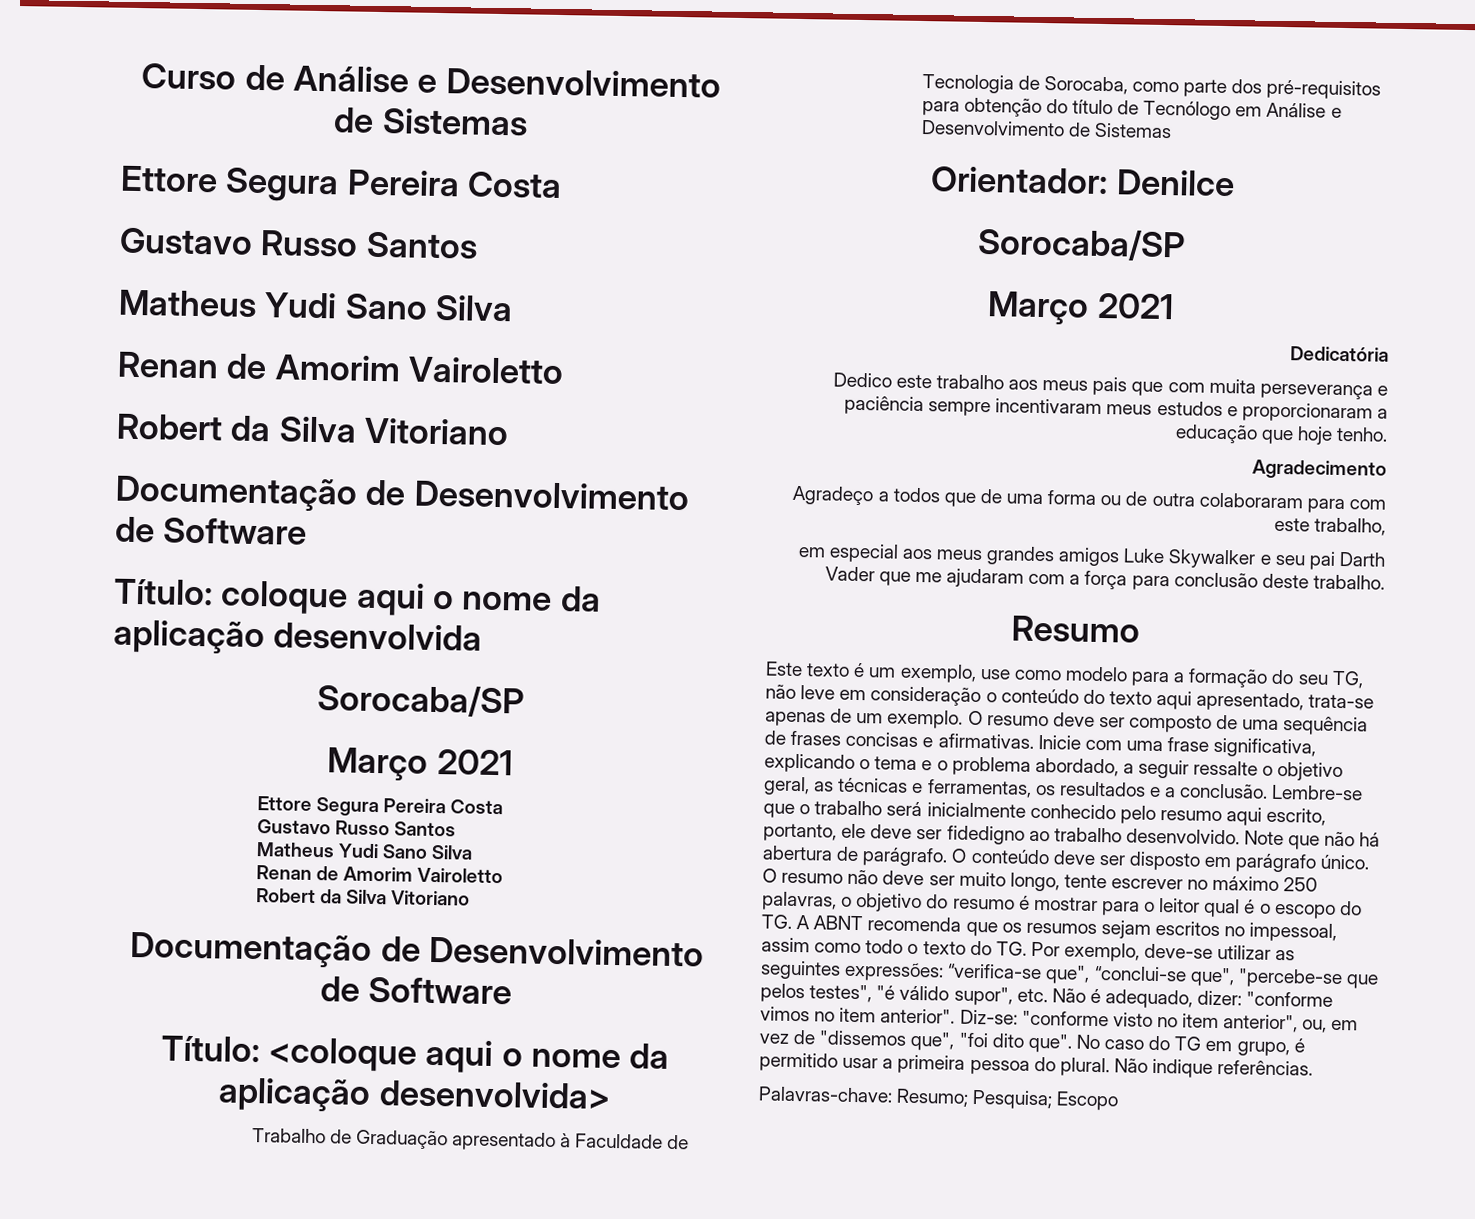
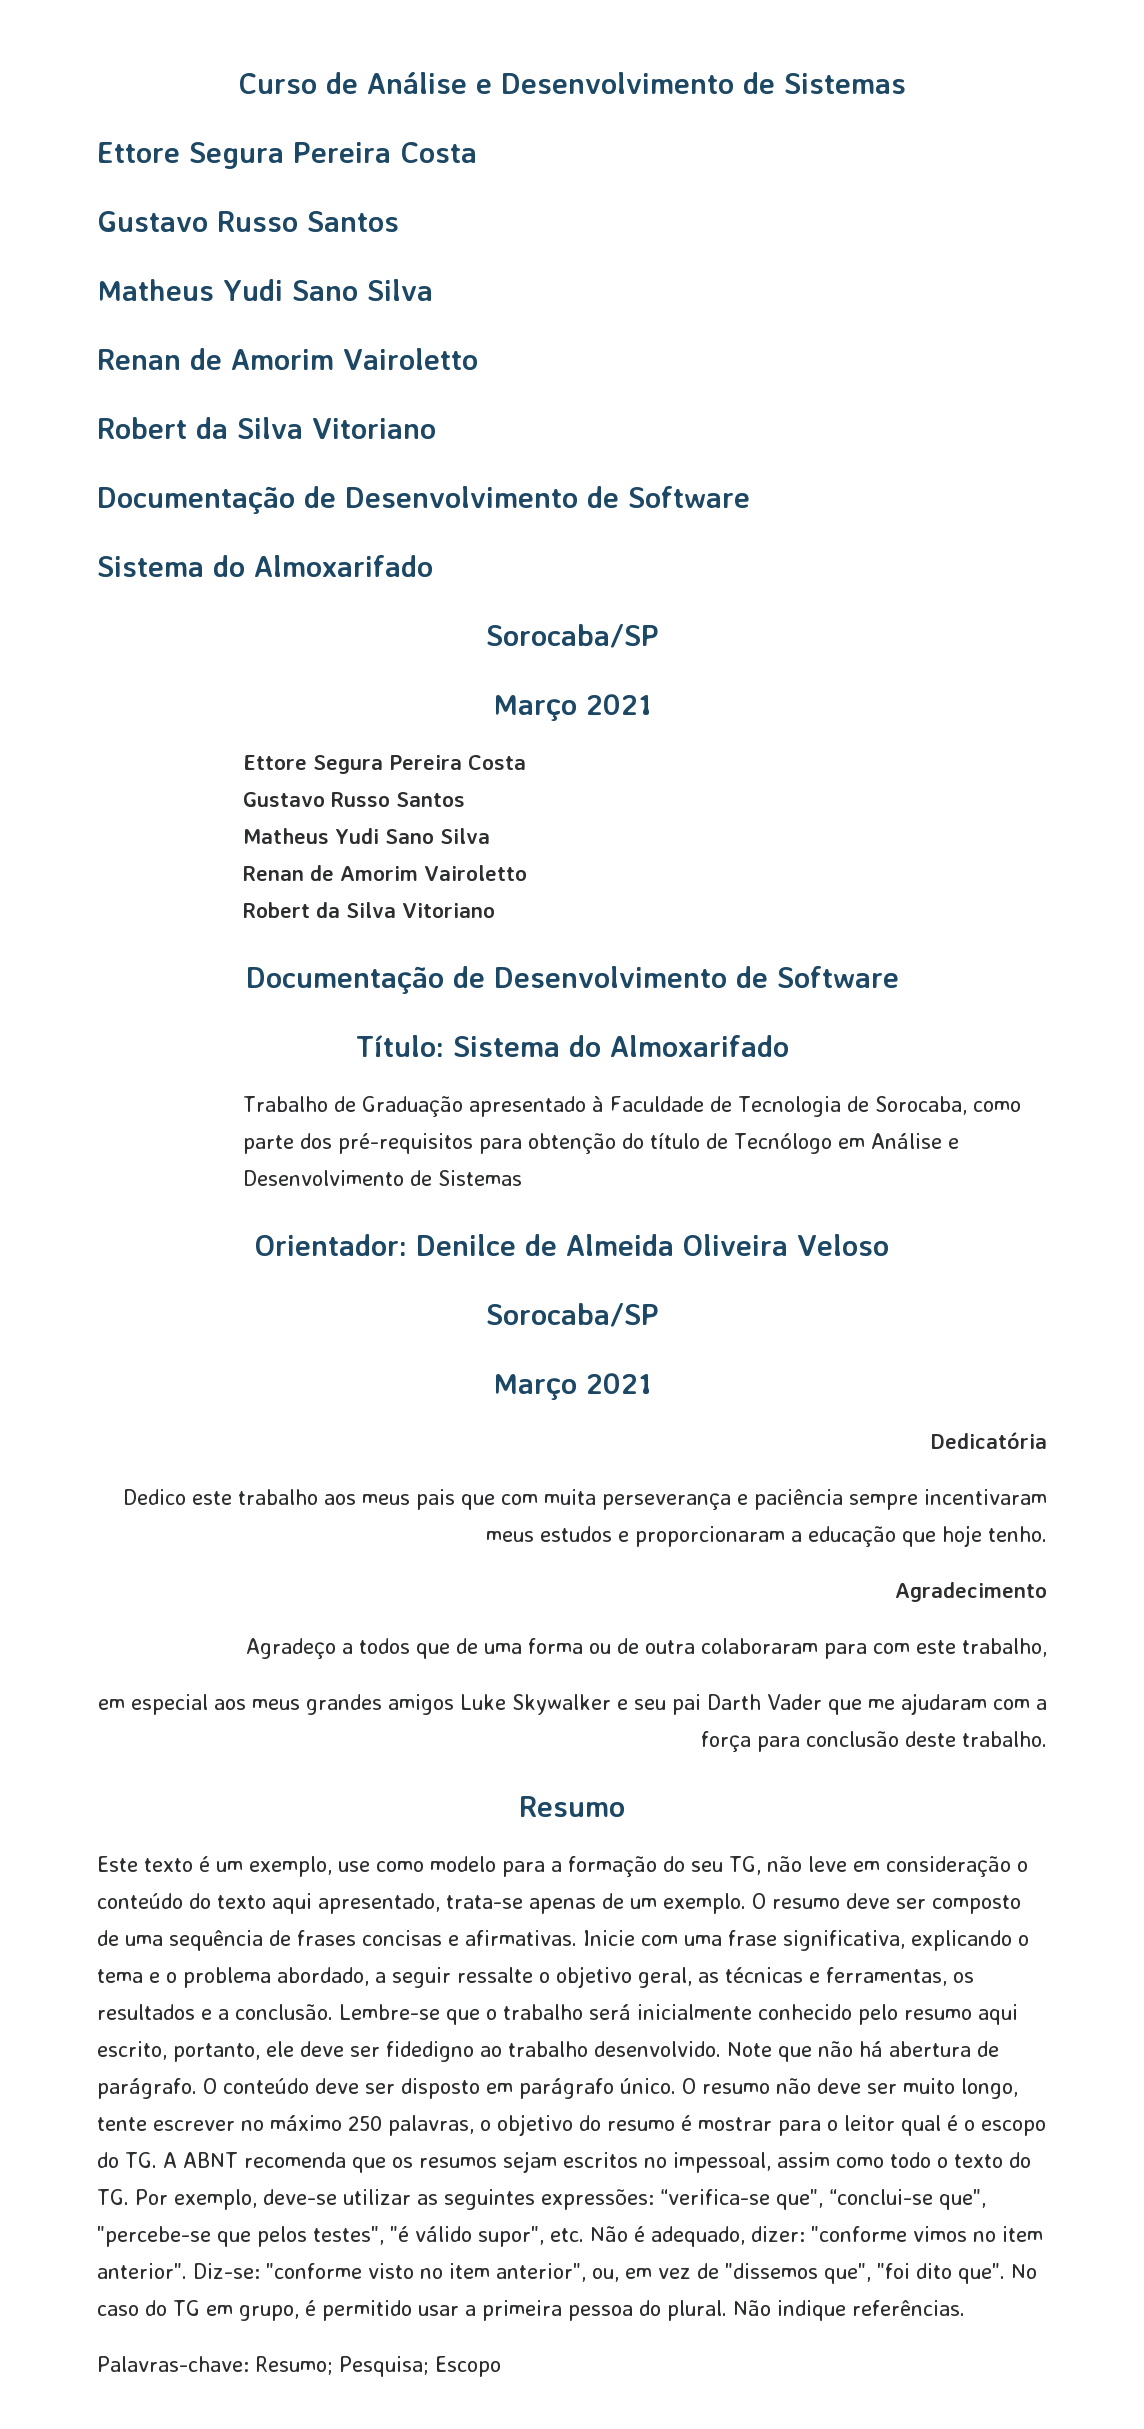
[114,578,601,616] [113,619,483,655] Título: coloque aqui o nome da aplicação desenvolvida -> [97,555,433,577] Sistema do Almoxarifado
[268,1037,670,1074] [218,1077,611,1112] <coloque aqui o nome da aplicação desenvolvida> -> [452,1035,789,1057] Sistema do Almoxarifado
(1235, 183) none -> [525,1234,890,1256] de Almeida Oliveira Veloso

